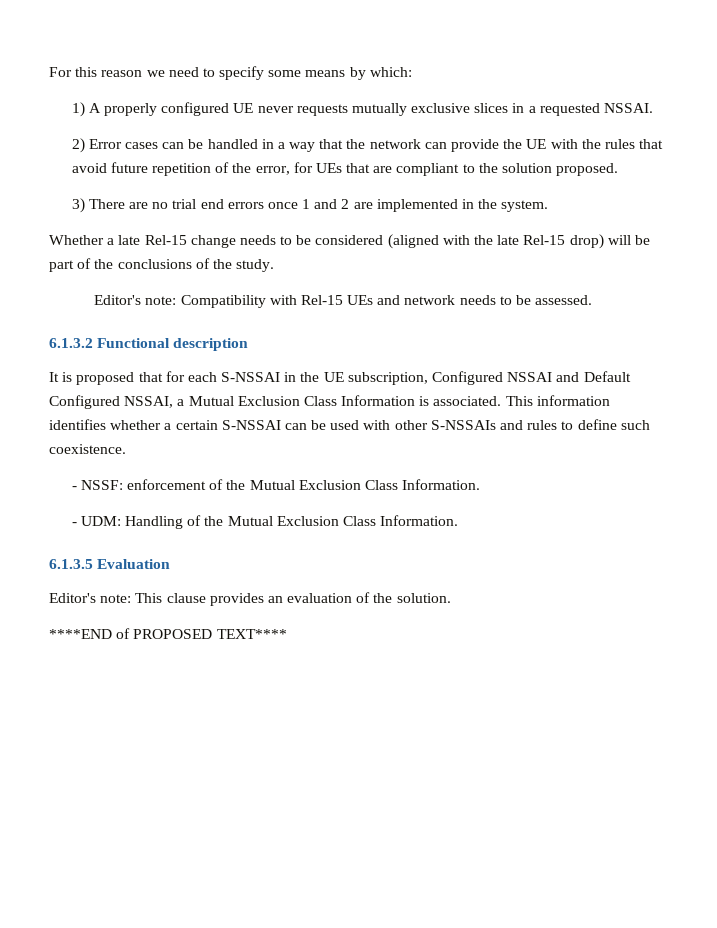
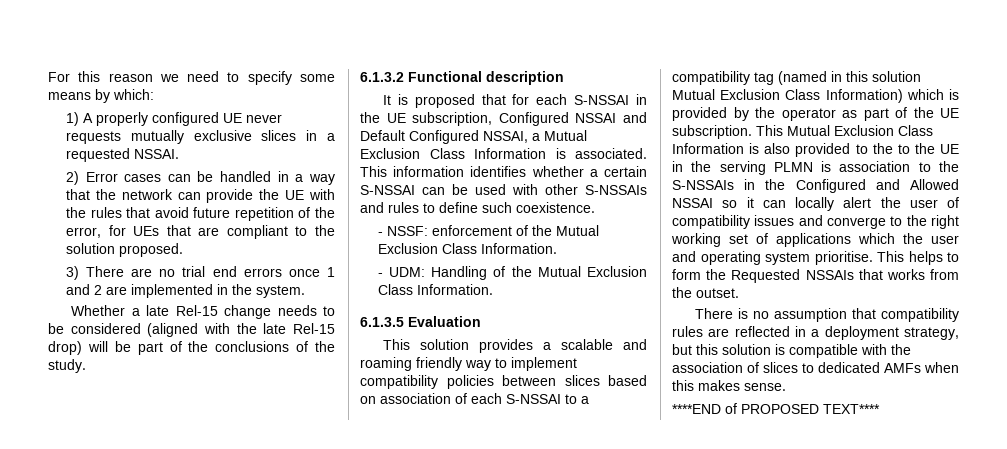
[94,295,593,308] // Editor's note: Compatibility with Rel-15 UEs and network needs to be assessed. -> (86, 366) none
[49,592,451,606] Editor's note: This clause provides an evaluation of the solution. -> [383,339,647,353] [360,357,577,371] [360,375,647,389] [360,393,589,404] [672,71,921,85] [672,89,959,103] [672,107,959,121] [672,125,933,139] [672,143,959,157] [672,161,959,175] [672,179,959,193] [672,197,959,211] [672,215,959,229] [671,233,959,247] [672,251,959,265] [672,269,959,283] [672,287,739,298] [695,308,959,322] [672,326,959,340] [672,344,911,358] [672,362,959,373] [672,380,786,391] This solution provides a scalable and roaming friendly way to implement compatibility policies between slices based on association of each S-NSSAI to a compatibility tag (named in this solution Mutual Exclusion Class Information) which is provided by the operator as part of the UE subscription. This Mutual Exclusion Class Information is also provided to the to the UE in the serving PLMN is association to the S-NSSAIs in the Configured and Allowed NSSAI so it can locally alert the user of compatibility issues and converge to the right working set of applications which the user and operating system prioritise. This helps to form the Requested NSSAIs that works from the outset. // There is no assumption that compatibility rules are reflected in a deployment strategy, but this solution is compatible with the association of slices to dedicated AMFs when this makes sense.

